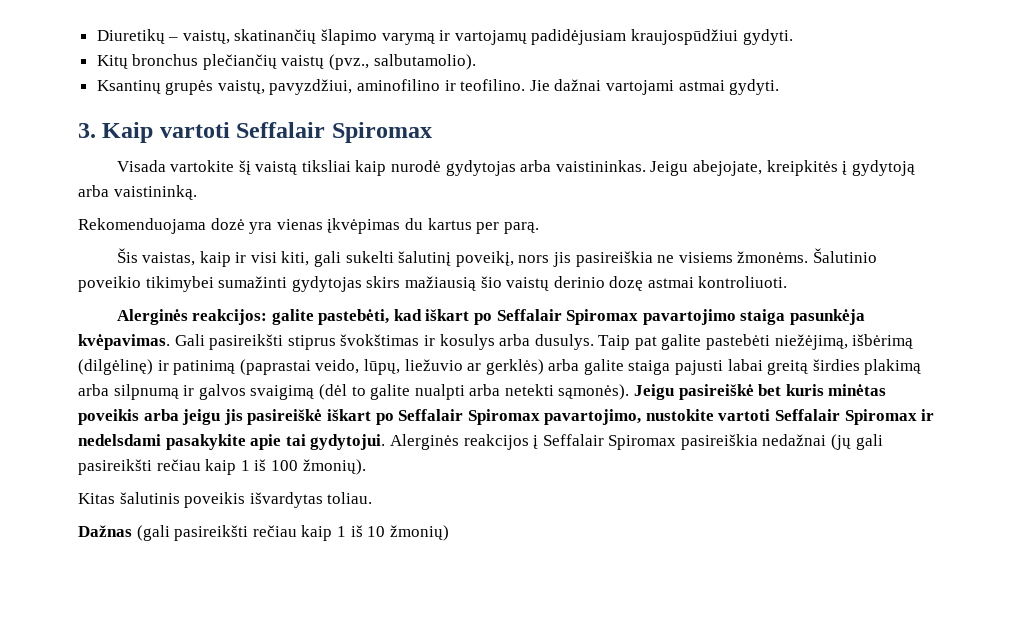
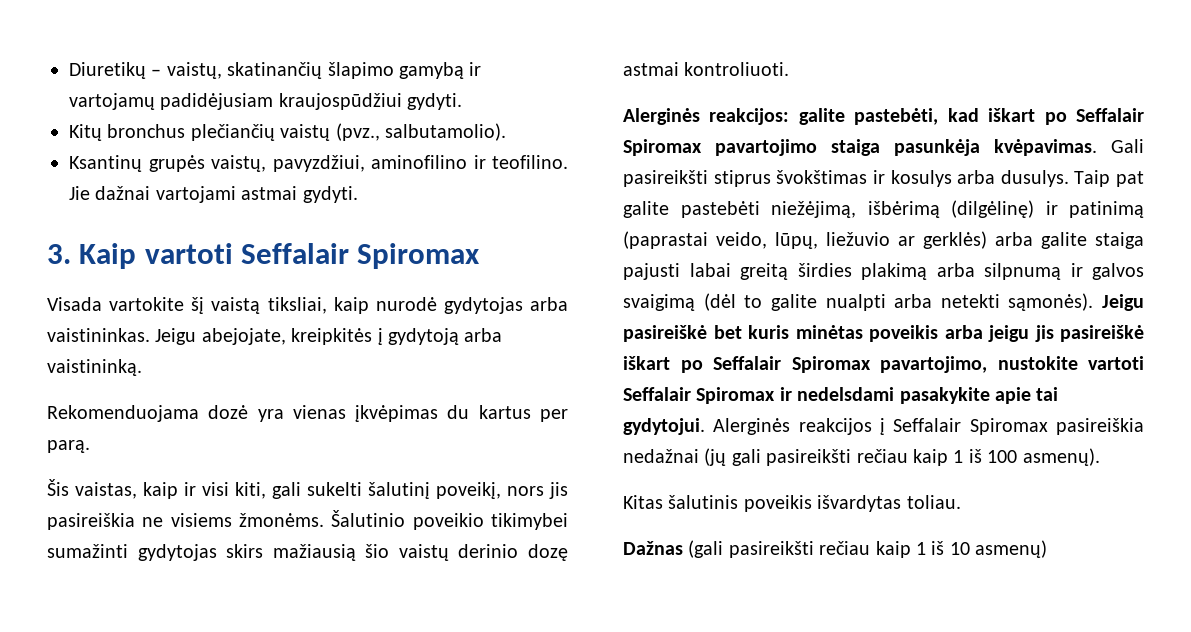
[381,33,435,45] varymą -> [399,62,464,79] gamybą
[301,160,351,172] tiksliai -> [267,297,327,314] tiksliai,
[302,459,366,475] žmonių). -> [1022,448,1100,466] asmenų).
[389,525,449,541] žmonių) -> [975,540,1048,558] asmenų)

